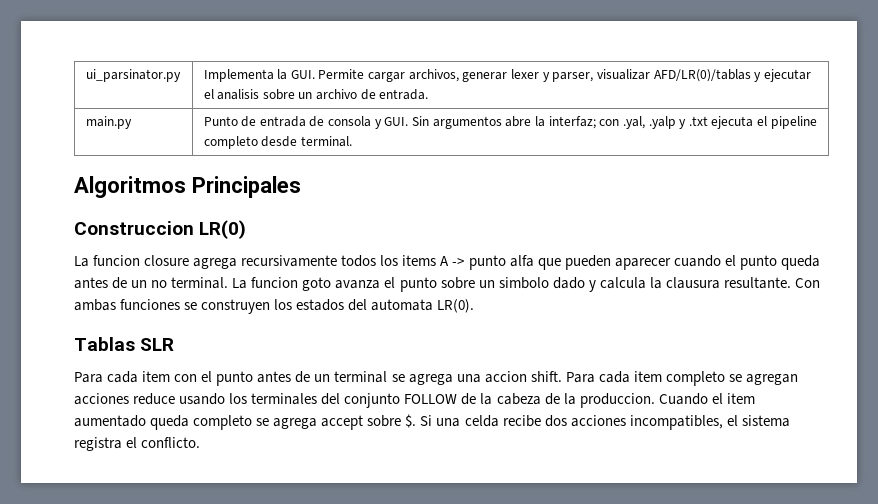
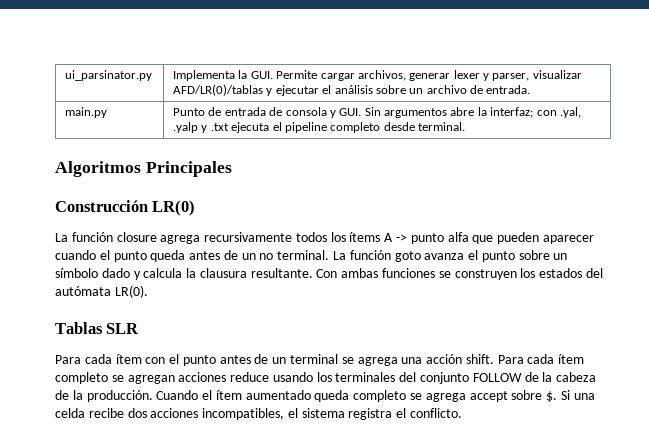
[217,89,260,100] analisis -> [334,85,373,94] análisis
[74,221,194,235] Construccion -> [55,200,148,212] Construcción
[93,255,141,266] funcion -> [71,232,113,242] función
[402,255,437,266] items -> [349,232,381,242] ítems
[251,277,299,288] funcion -> [349,250,391,260] función
[498,277,549,289] simbolo -> [55,268,98,278] símbolo
[371,299,434,311] automata -> [55,286,111,296] autómata
[142,371,171,382] item -> [115,354,142,364] ítem
[484,371,527,383] accion -> [426,354,463,364] acción
[633,371,662,382] item -> [558,354,585,364] ítem
[579,393,655,408] produccion. -> [86,390,153,402] producción.
[726,393,755,404] item -> [215,390,242,400] ítem

